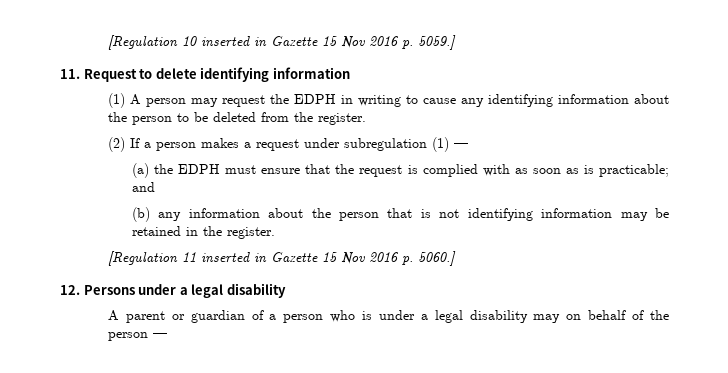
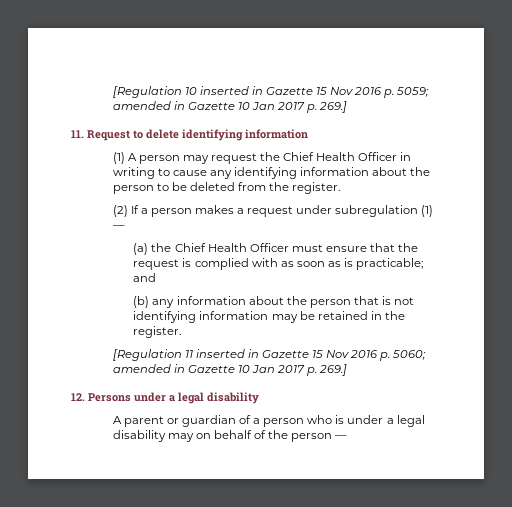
[417,35,456,50] 5059.] -> [396,87,430,97] [112,101,348,113] 5059; amended in Gazette 10 Jan 2017 p. 269.]
[293,94,336,104] EDPH -> [283,152,398,161] Chief Health Officer
[178,164,221,174] EDPH -> [174,243,289,252] Chief Health Officer
[417,251,456,266] 5060.] -> [392,350,427,360] [112,364,348,376] 5060; amended in Gazette 10 Jan 2017 p. 269.]

